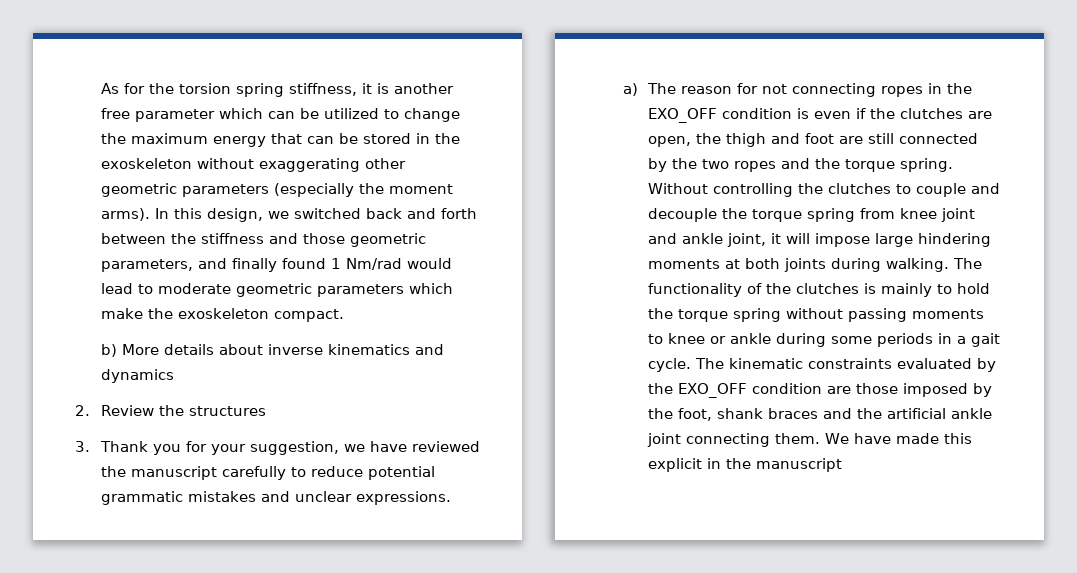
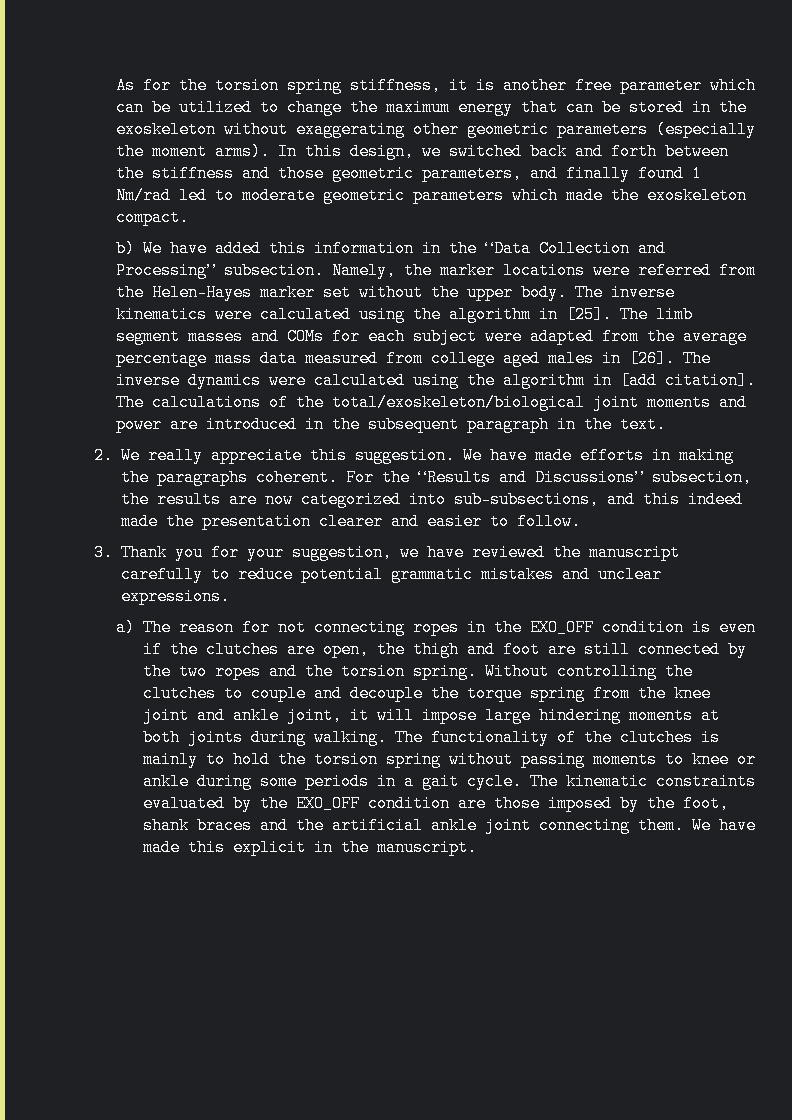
[406,258,452,269] [100,283,133,294] would lead -> [178,187,207,204] led
[100,308,143,319] make -> [565,187,603,204] made
[121,344,444,355] [100,369,174,383] [75,405,266,416] More details about inverse kinematics and dynamics // 2. Review the structures -> [142,240,666,257] [115,262,756,279] [115,284,675,301] [115,306,693,323] [115,328,747,345] [115,350,711,367] [115,372,756,389] [115,394,747,411] [115,416,666,433] [94,447,734,464] [121,469,752,486] [121,491,743,508] [121,513,581,530] We have added this information in the “Data Collection and Processing” subsection. Namely, the marker locations were referred from the Helen-Hayes marker set without the upper body. The inverse kinematics were calculated using the algorithm in [25]. The limb segment masses and COMs for each subject were adapted from the average percentage mass data measured from college aged males in [26]. The inverse dynamics were calculated using the algorithm in [add citation]. The calculations of the total/exoskeleton/biological joint moments and power are introduced in the subsequent paragraph in the text. // 2. We really appreciate this suggestion. We have made efforts in making the paragraphs coherent. For the “Results and Discussions” subsection, the results are now categorized into sub-subsections, and this indeed made the presentation clearer and easier to follow.
[845,159,896,172] torque -> [340,663,405,680] torsion
(896, 213) none -> [637,685,666,702] the
[678,309,729,322] torque -> [313,751,378,768] torsion
[756,458,843,472] manuscript -> [376,839,477,856] manuscript.

